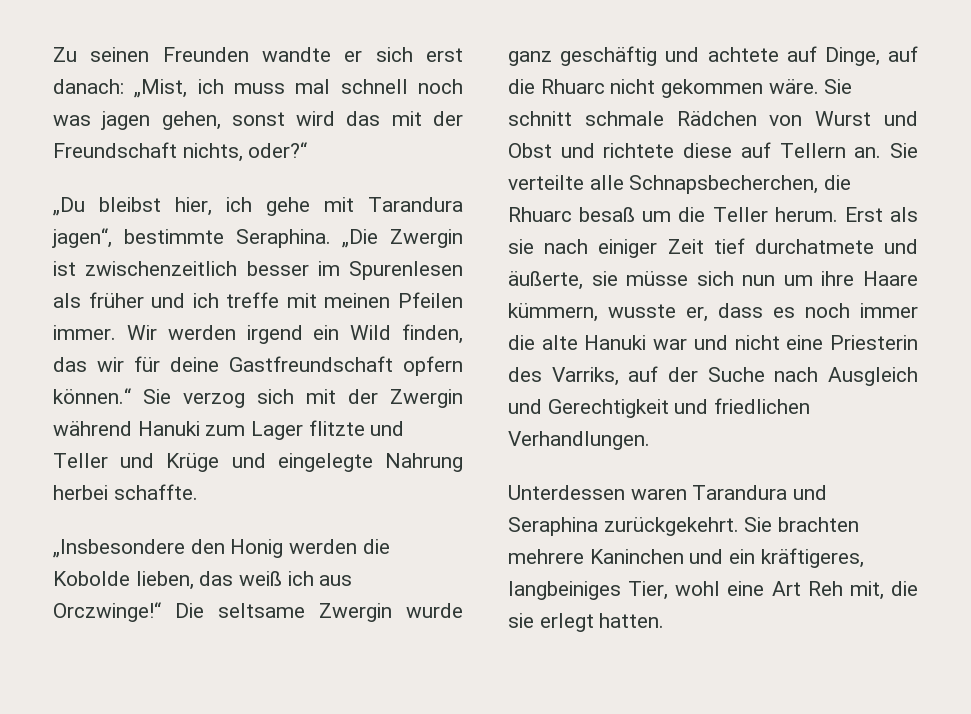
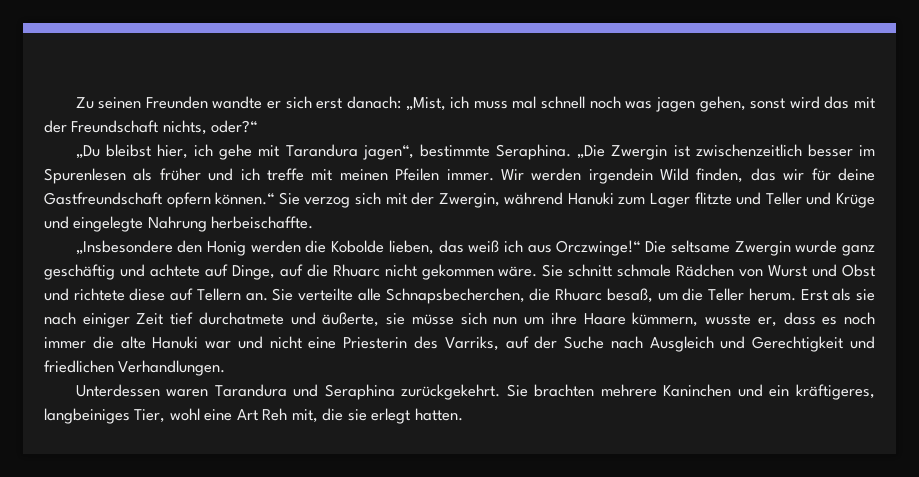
[246,325,340,344] irgend ein -> [588,168,653,184] irgendein
[390,389,463,408] Zwergin -> [438,193,500,208] Zwergin,
[53,484,198,500] herbei schaffte. -> [211,216,314,229] herbeischaffte.
[579,207,636,222] besaß -> [606,288,653,303] besaß,

